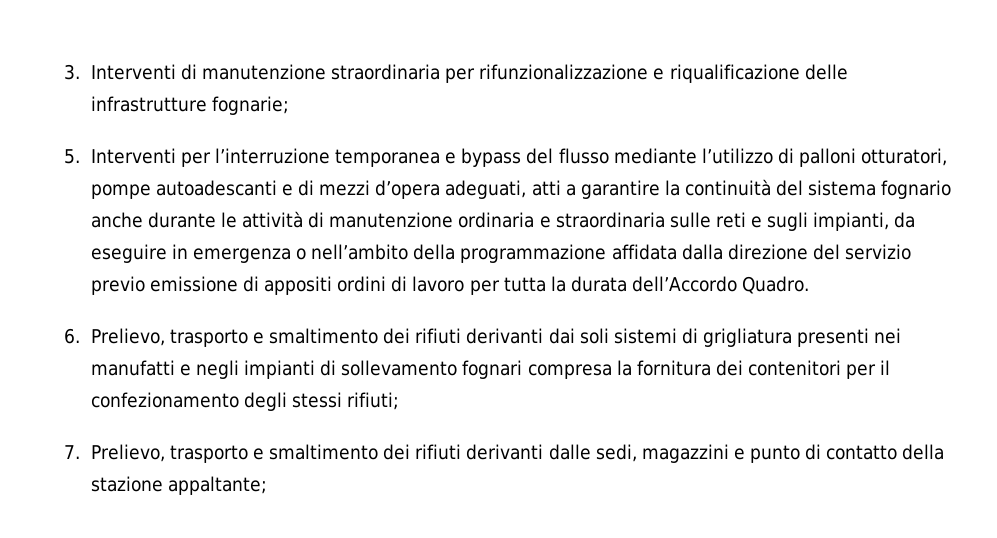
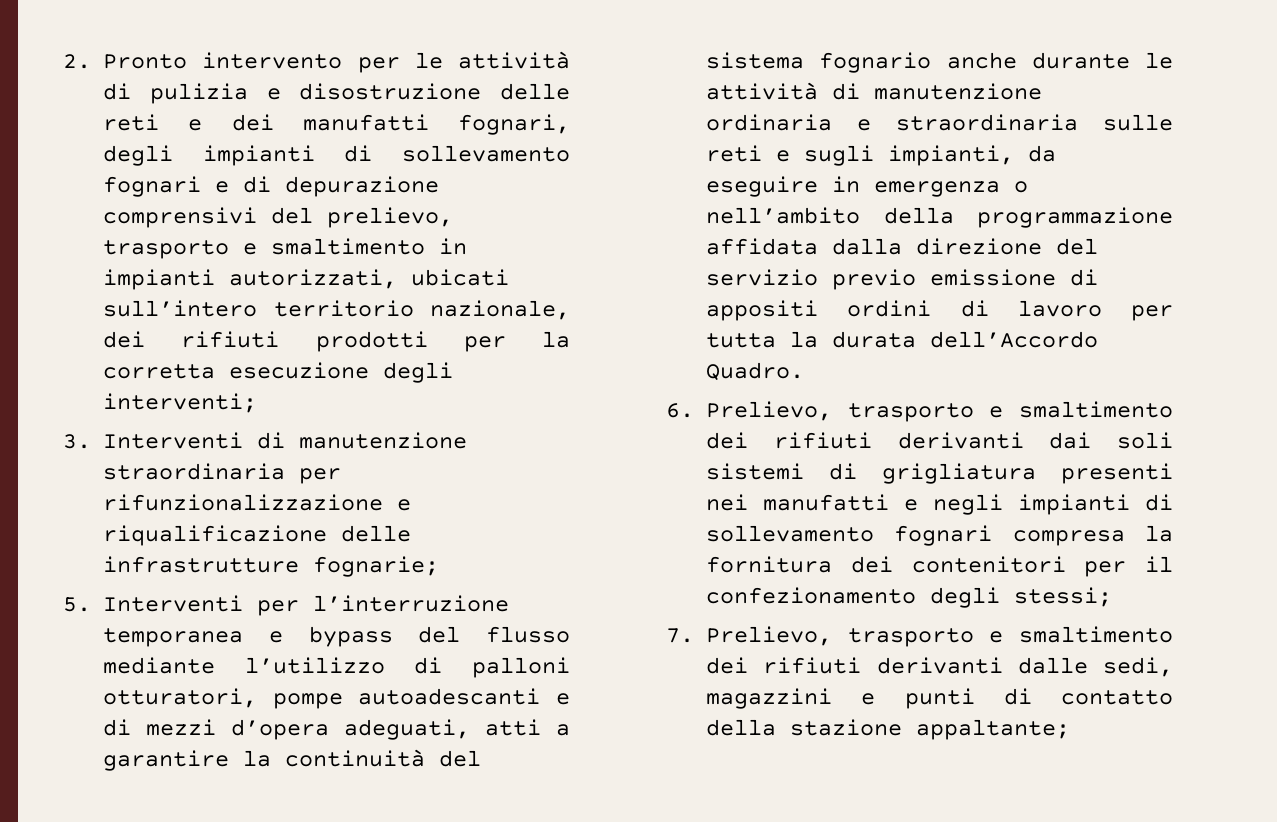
(64, 72) none -> [63,51,570,73] [103,83,570,104] [103,114,570,135] [103,145,570,166] [103,176,440,197] [103,207,454,228] [103,238,468,259] [103,269,510,290] [103,300,570,320] [103,331,570,352] [103,362,454,383] [103,393,258,413] 2. Pronto intervento per le attività di pulizia e disostruzione delle reti e dei manufatti fognari, degli impianti di sollevamento fognari e di depurazione comprensivi del prelievo, trasporto e smaltimento in impianti autorizzati, ubicati sull’intero territorio nazionale, dei rifiuti prodotti per la corretta esecuzione degli interventi; //
[291,392,400,410] stessi rifiuti; -> [1014,587,1113,607] stessi;
[750,445,801,463] punto -> [904,688,975,709] punti

